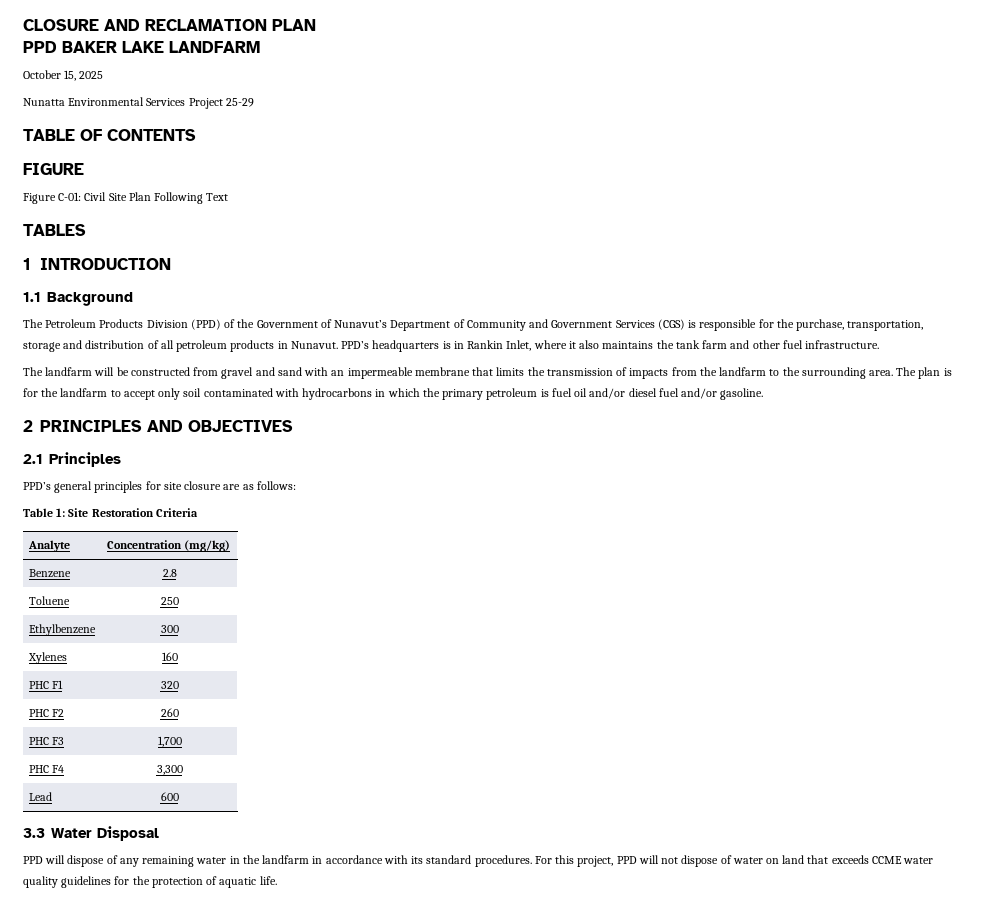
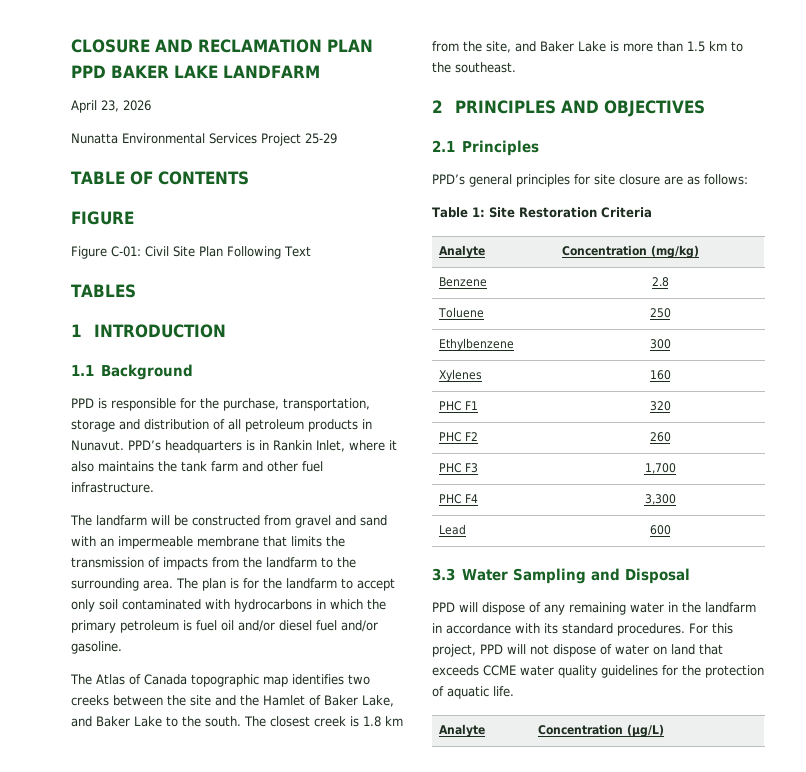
[23,70,104,81] October 15, 2025 -> [71,100,151,113] April 23, 2026
[23,319,685,331] The Petroleum Products Division (PPD) of the Government of Nunavut’s Department of Community and Government Services (CGS) -> [71,398,94,408] PPD
(764, 394) none -> [70,674,370,687] [71,695,394,707] [71,716,403,727] [432,41,743,53] [432,62,516,73] // The Atlas of Canada topographic map identifies two creeks between the site and the Hamlet of Baker Lake, and Baker Lake to the south. The closest creek is 1.8 km from the site, and Baker Lake is more than 1.5 km to the southeast.
(92, 833) none -> [512,568,620,584] Sampling and
(277, 880) none -> [438,724,485,737] [537,724,664,737] // Analyte | Concentration (µg/L)

